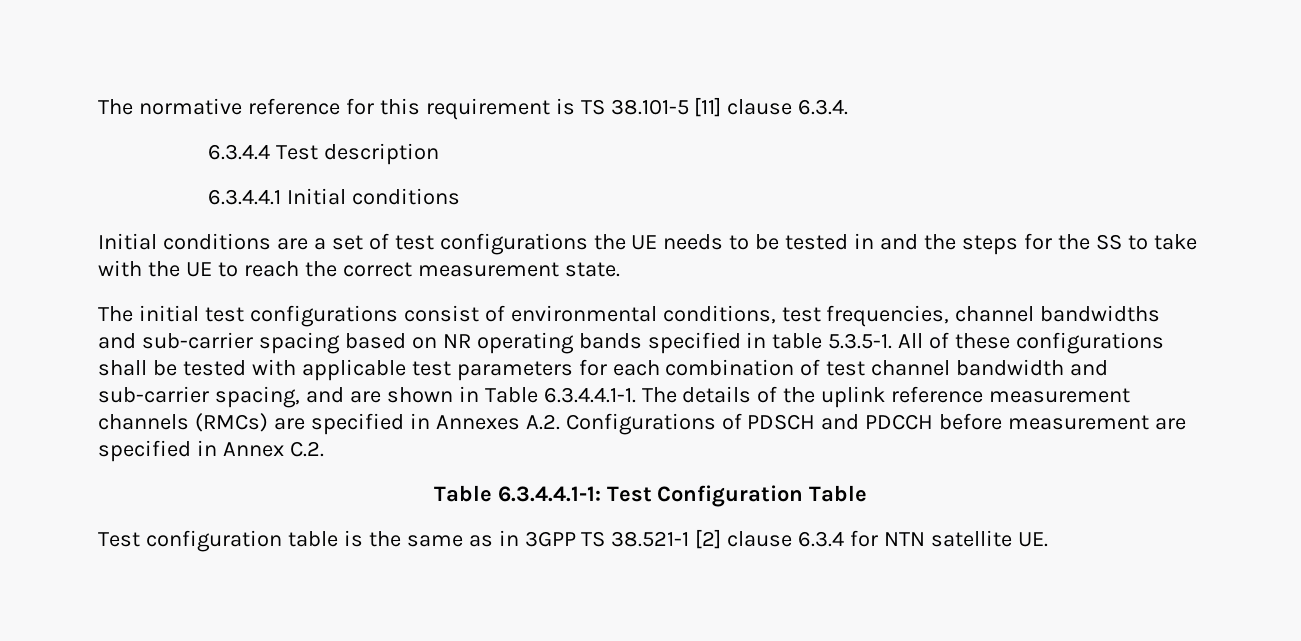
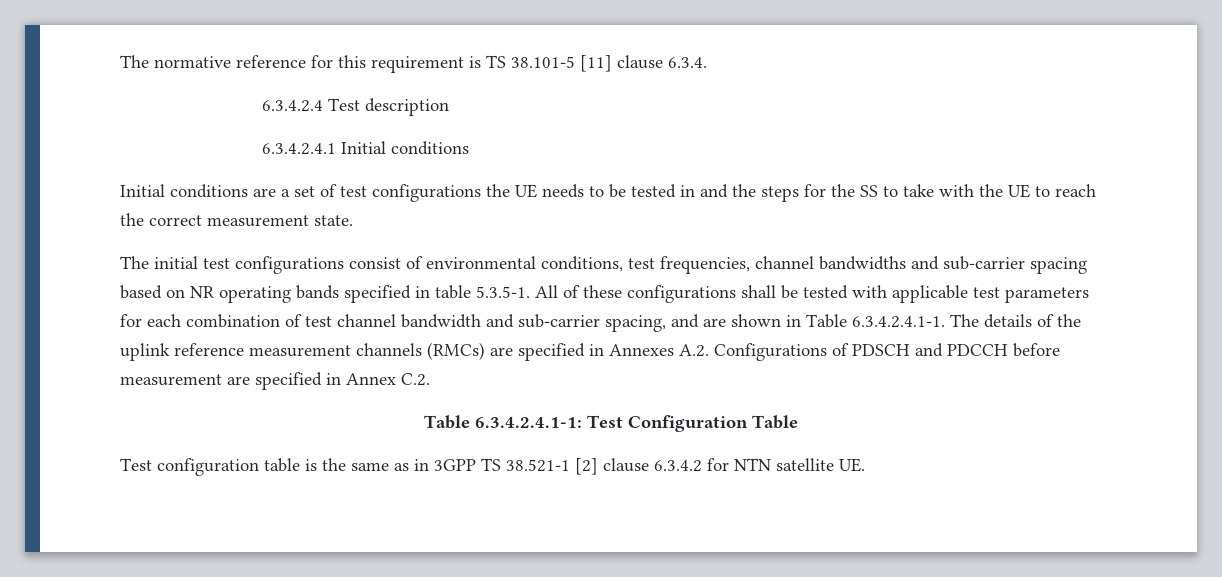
[208,144,271,160] 6.3.4.4 -> [261,100,323,112] 6.3.4.2.4
[208,189,282,205] 6.3.4.4.1 -> [261,143,336,155] 6.3.4.2.4.1
[543,387,636,403] 6.3.4.4.1-1. -> [852,316,945,328] 6.3.4.2.4.1-1.
[497,486,601,502] 6.3.4.4.1-1: -> [475,417,582,428] 6.3.4.2.4.1-1:
[798,531,845,547] 6.3.4 -> [654,460,702,472] 6.3.4.2

